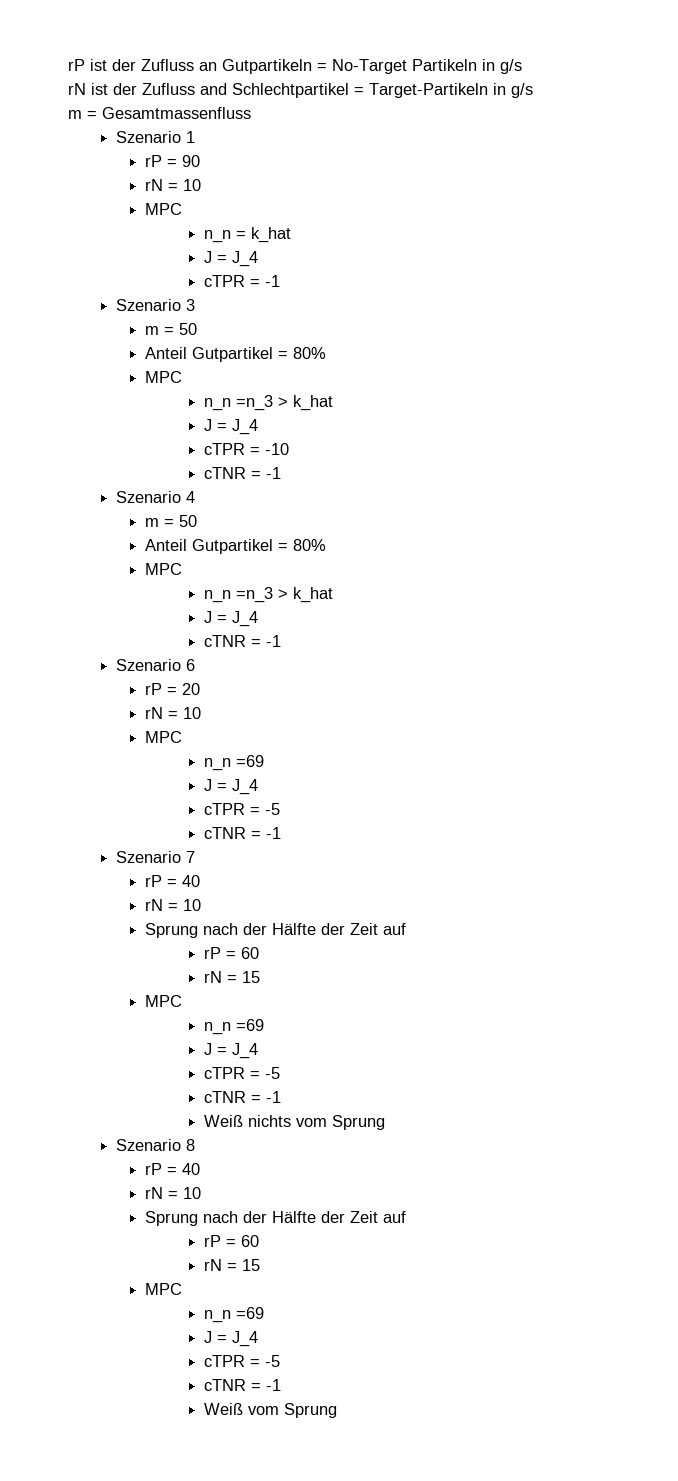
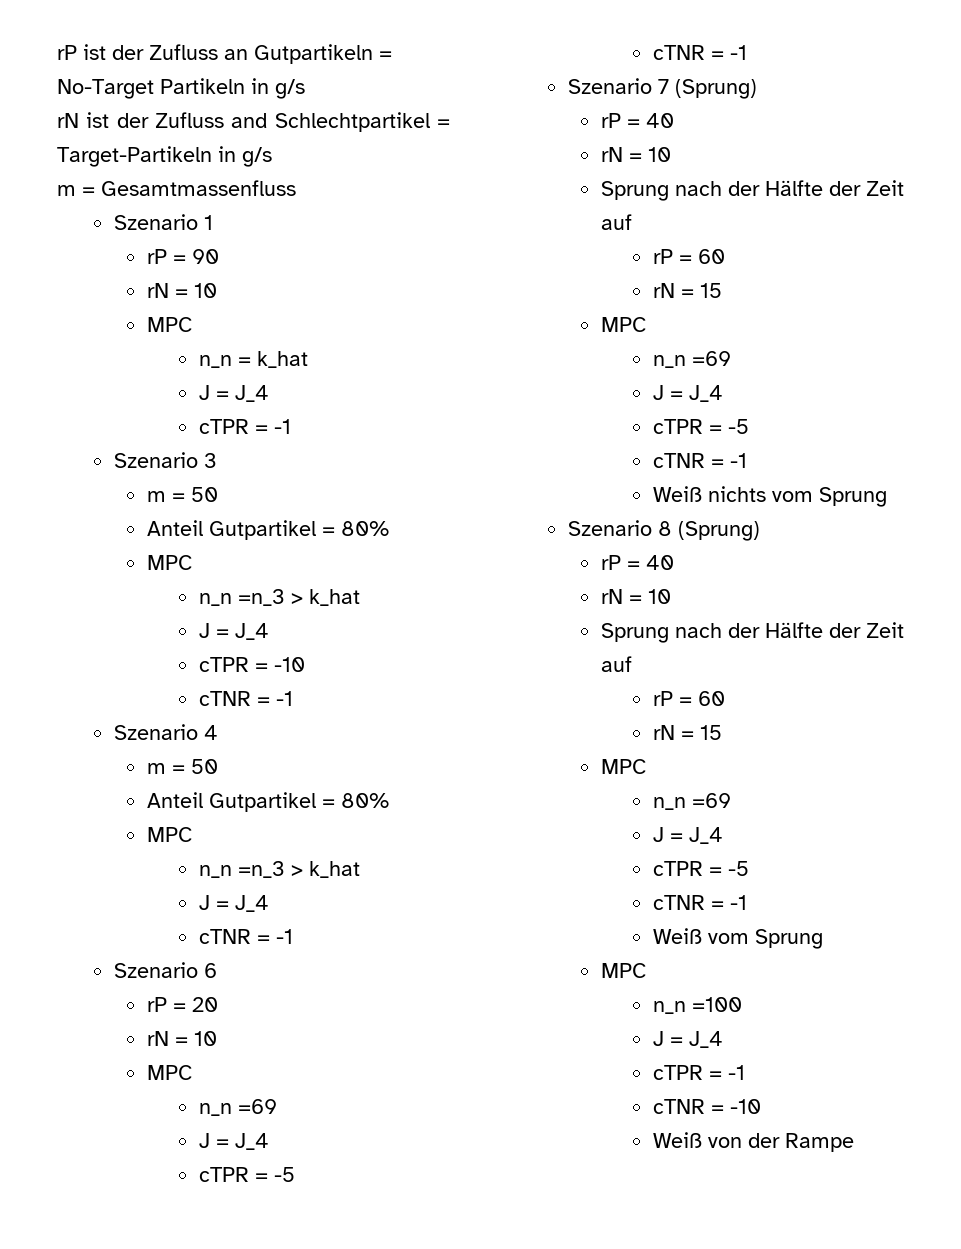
(195, 857) none -> [674,79,757,99] (Sprung)
(195, 1145) none -> [677,521,760,541] (Sprung)
(338, 1410) none -> [600,963,646,978] [653,997,743,1014] [653,1031,724,1048] [653,1065,746,1080] [653,1099,762,1114] [653,1132,855,1152] // MPC // n_n =100 // J = J_4 // cTPR = -1 // cTNR = -10 // Weiß von der Rampe

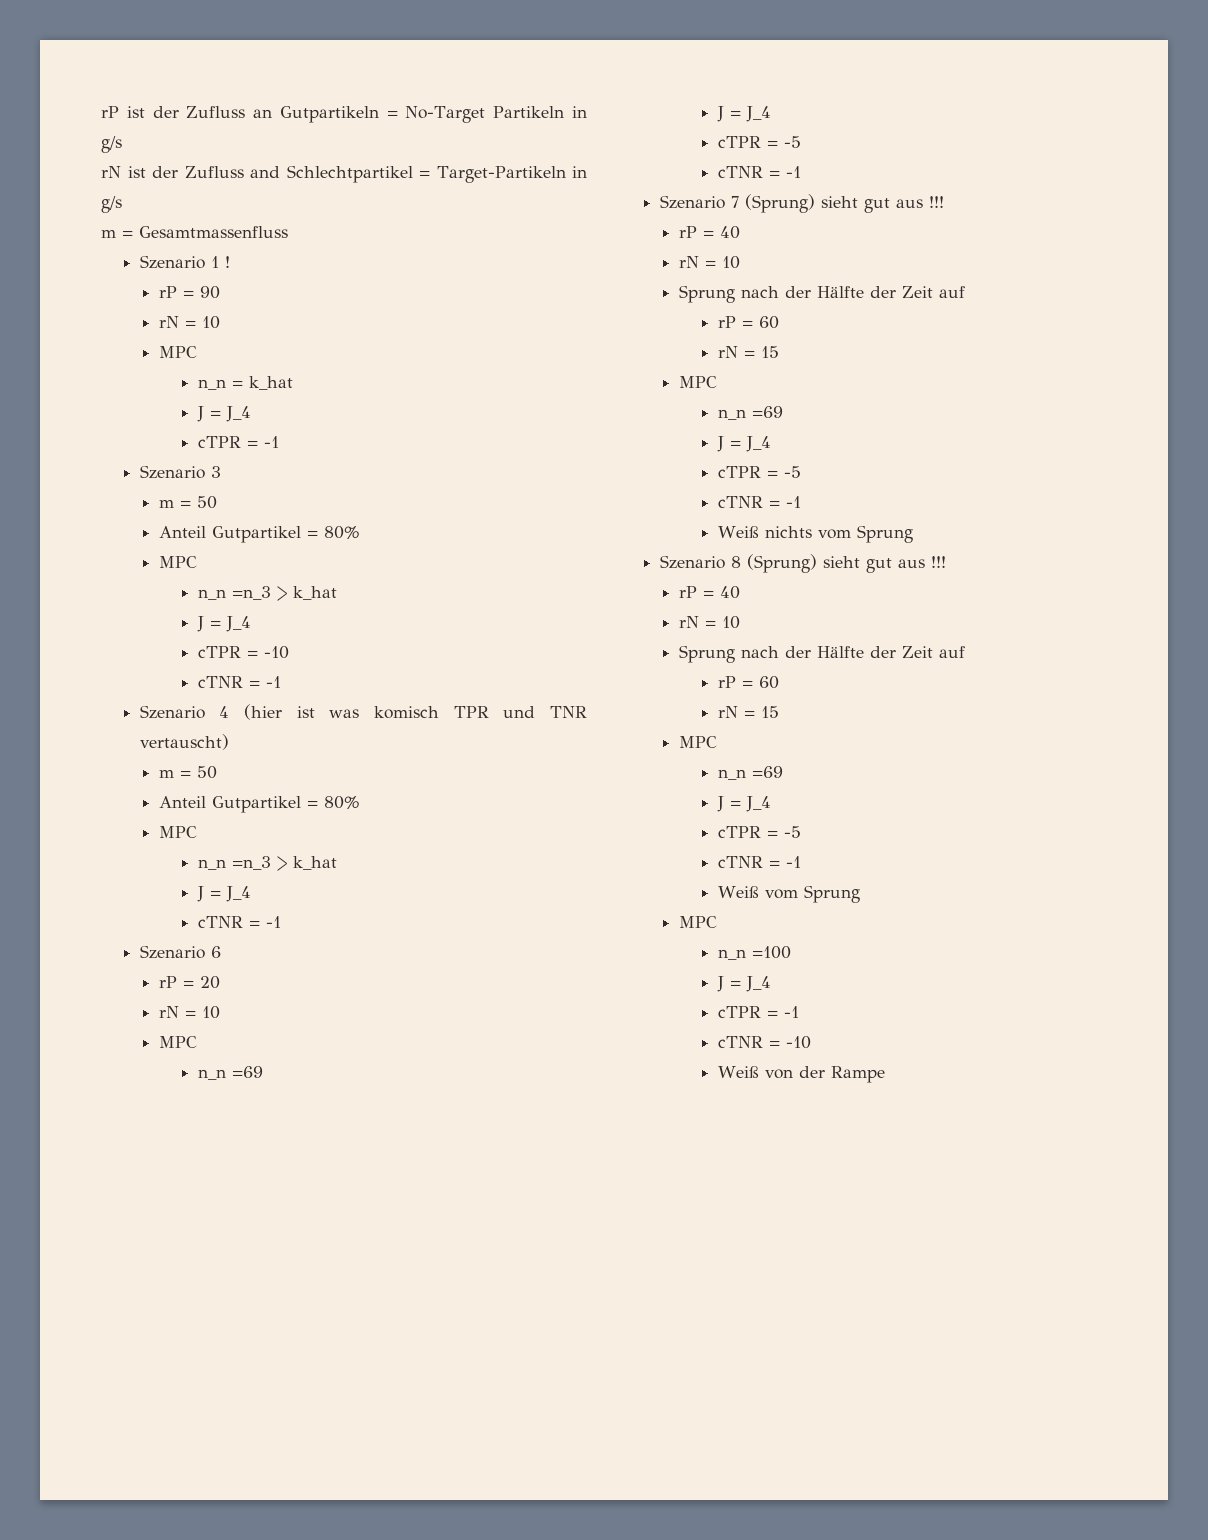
(213, 222) none -> [224,256,230,268] !
(218, 732) none -> [243,704,587,720] [139,734,229,750] (hier ist was komisch TPR und TNR vertauscht)
(757, 89) none -> [820,196,944,213] sieht gut aus !!!
(760, 531) none -> [822,556,946,573] sieht gut aus !!!

